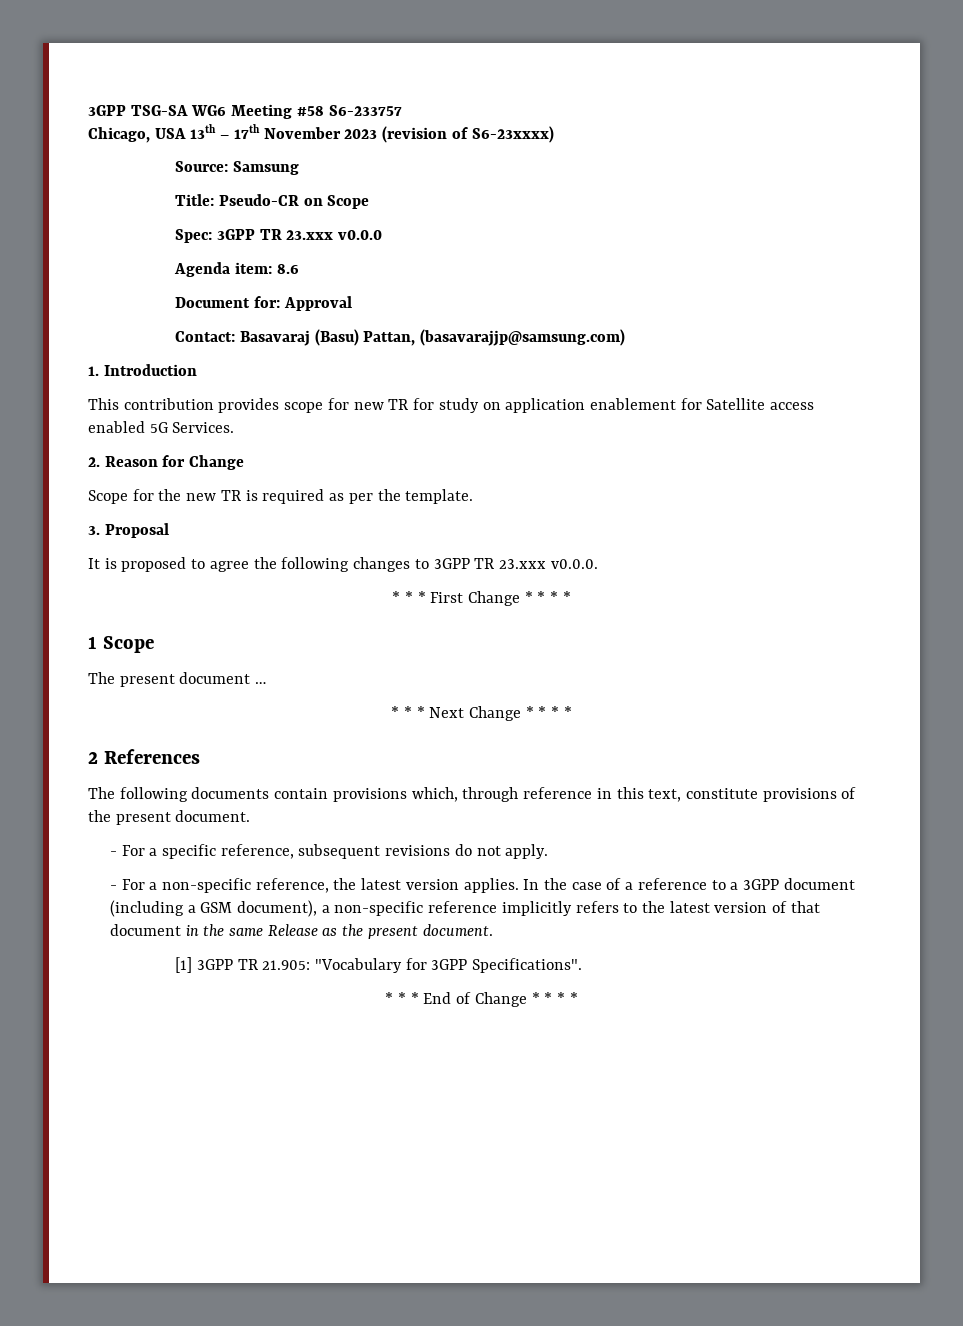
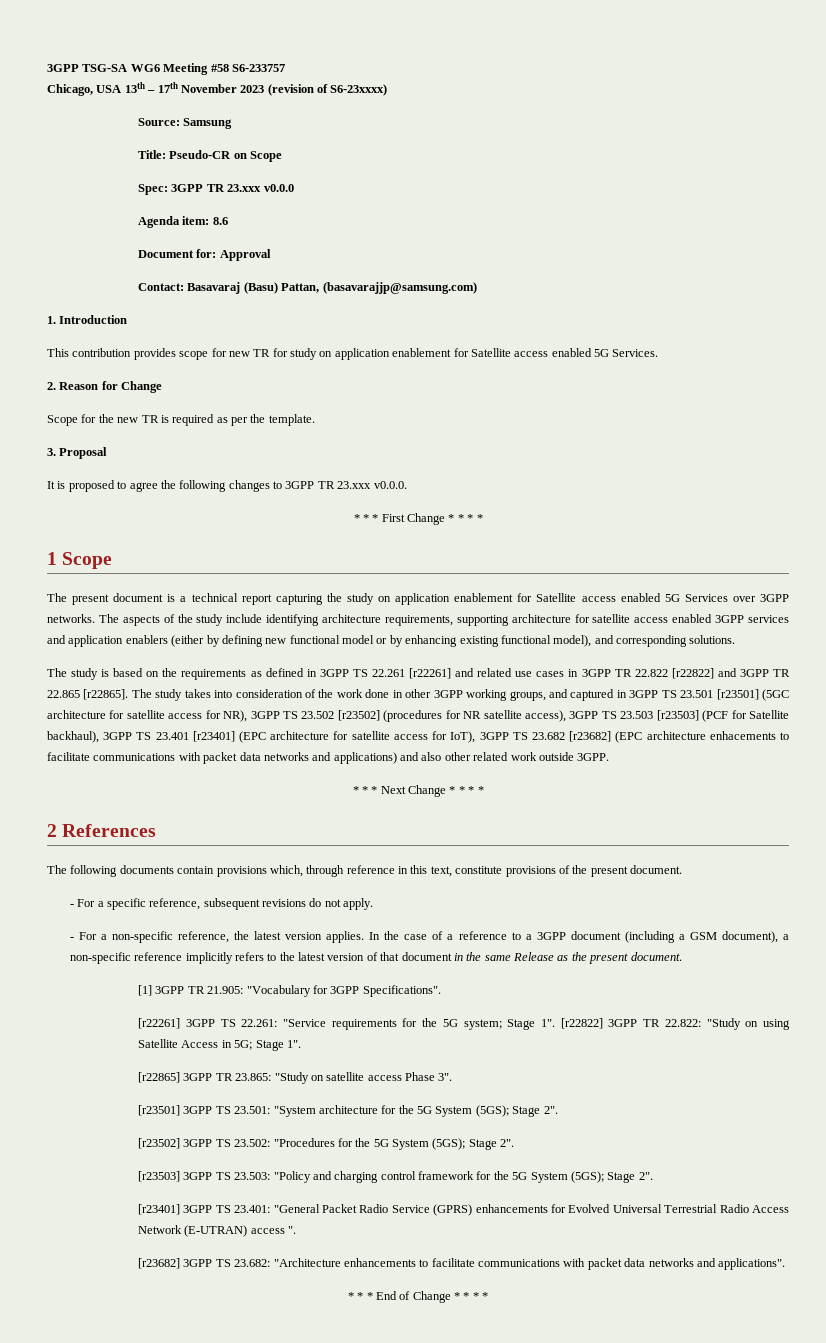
[255,682,267,684] … -> [167,593,790,605] [47,614,789,626] [47,635,736,647] [47,668,791,680] [47,689,789,701] [47,710,790,722] [47,731,790,743] [47,752,610,764] is a technical report capturing the study on application enablement for Satellite access enabled 5G Services over 3GPP networks. The aspects of the study include identifying architecture requirements, supporting architecture for satellite access enabled 3GPP services and application enablers (either by defining new functional model or by enhancing existing functional model), and corresponding solutions. // The study is based on the requirements as defined in 3GPP TS 22.261 [r22261] and related use cases in 3GPP TR 22.822 [r22822] and 3GPP TR 22.865 [r22865]. The study takes into consideration of the work done in other 3GPP working groups, and captured in 3GPP TS 23.501 [r23501] (5GC architecture for satellite access for NR), 3GPP TS 23.502 [r23502] (procedures for NR satellite access), 3GPP TS 23.503 [r23503] (PCF for Satellite backhaul), 3GPP TS 23.401 [r23401] (EPC architecture for satellite access for IoT), 3GPP TS 23.682 [r23682] (EPC architecture enhacements to facilitate communications with packet data networks and applications) and also other related work outside 3GPP.
(583, 965) none -> [138,1018,790,1030] [138,1039,301,1051] [138,1072,453,1084] [138,1105,558,1117] [138,1138,515,1150] [138,1171,653,1183] [138,1204,789,1216] [138,1225,297,1237] [138,1258,786,1270] // [r22261] 3GPP TS 22.261: "Service requirements for the 5G system; Stage 1". [r22822] 3GPP TR 22.822: "Study on using Satellite Access in 5G; Stage 1". // [r22865] 3GPP TR 23.865: "Study on satellite access Phase 3". // [r23501] 3GPP TS 23.501: "System architecture for the 5G System (5GS); Stage 2". // [r23502] 3GPP TS 23.502: "Procedures for the 5G System (5GS); Stage 2". // [r23503] 3GPP TS 23.503: "Policy and charging control framework for the 5G System (5GS); Stage 2". // [r23401] 3GPP TS 23.401: "General Packet Radio Service (GPRS) enhancements for Evolved Universal Terrestrial Radio Access Network (E-UTRAN) access ". // [r23682] 3GPP TS 23.682: "Architecture enhancements to facilitate communications with packet data networks and applications".

